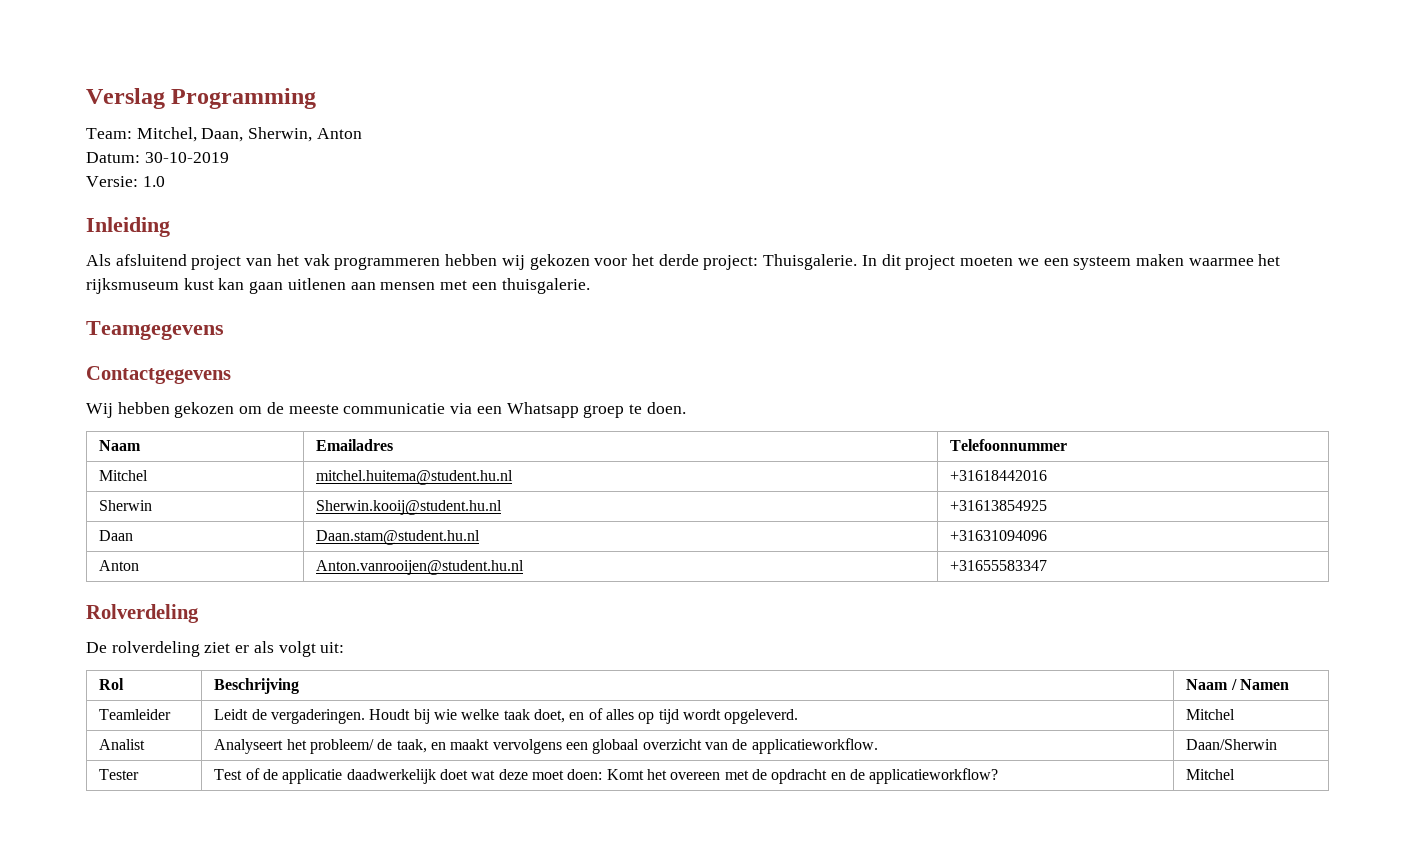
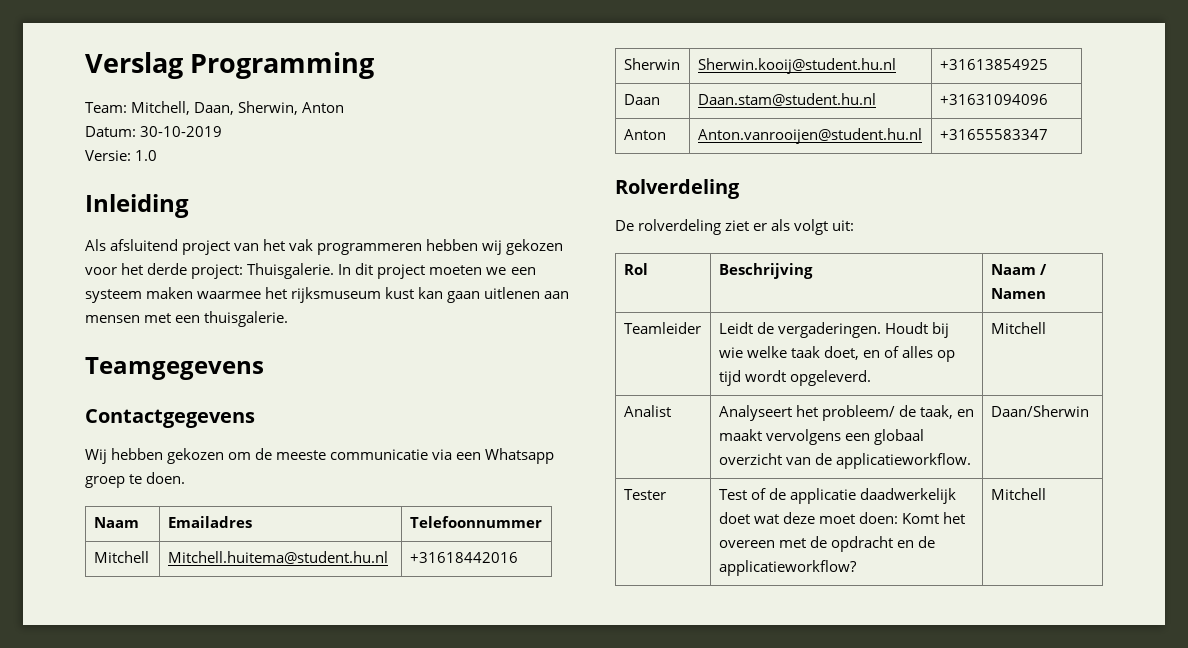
[136,127,197,142] Mitchel, -> [131,101,191,115] Mitchell,
[99,470,149,481] [316,470,514,485] Mitchel | mitchel.huitema@student.hu.nl -> [93,551,149,563] [167,551,388,564] Mitchell | Mitchell.huitema@student.hu.nl
[1186,709,1236,720] Mitchel -> [990,322,1046,334] Mitchell
[1186,769,1236,780] Mitchel -> [990,488,1046,500] Mitchell

